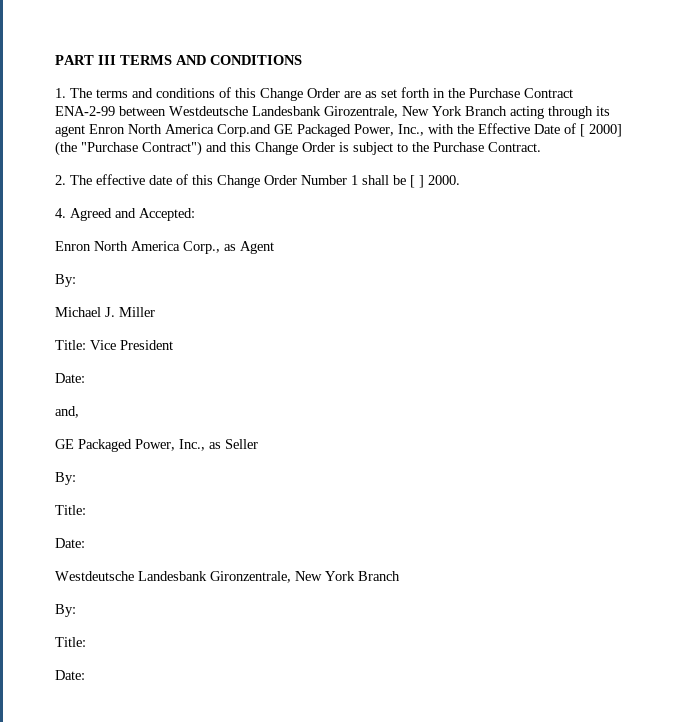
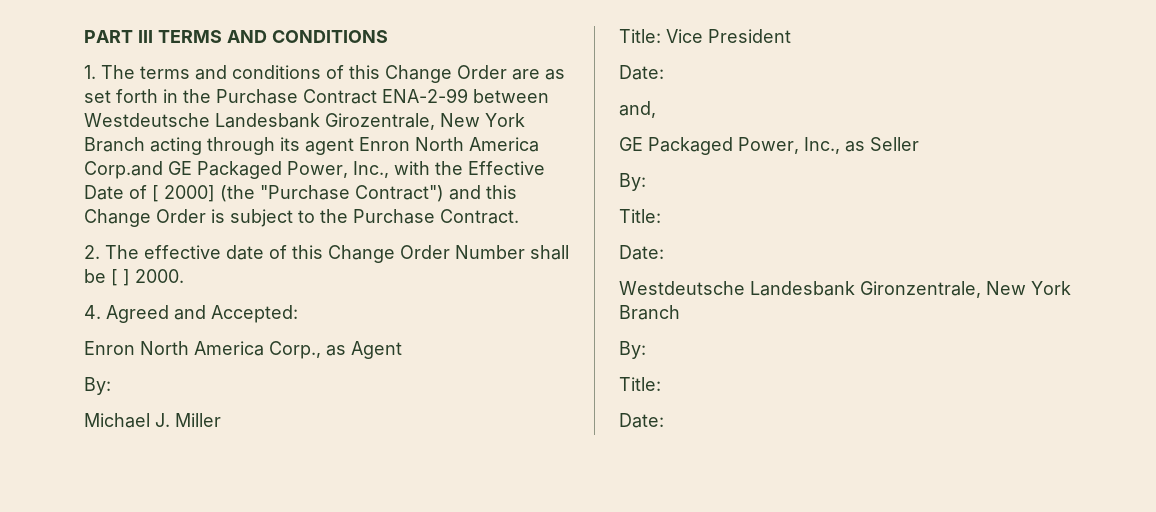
[351,175,358,185] 1 -> (525, 252) none

